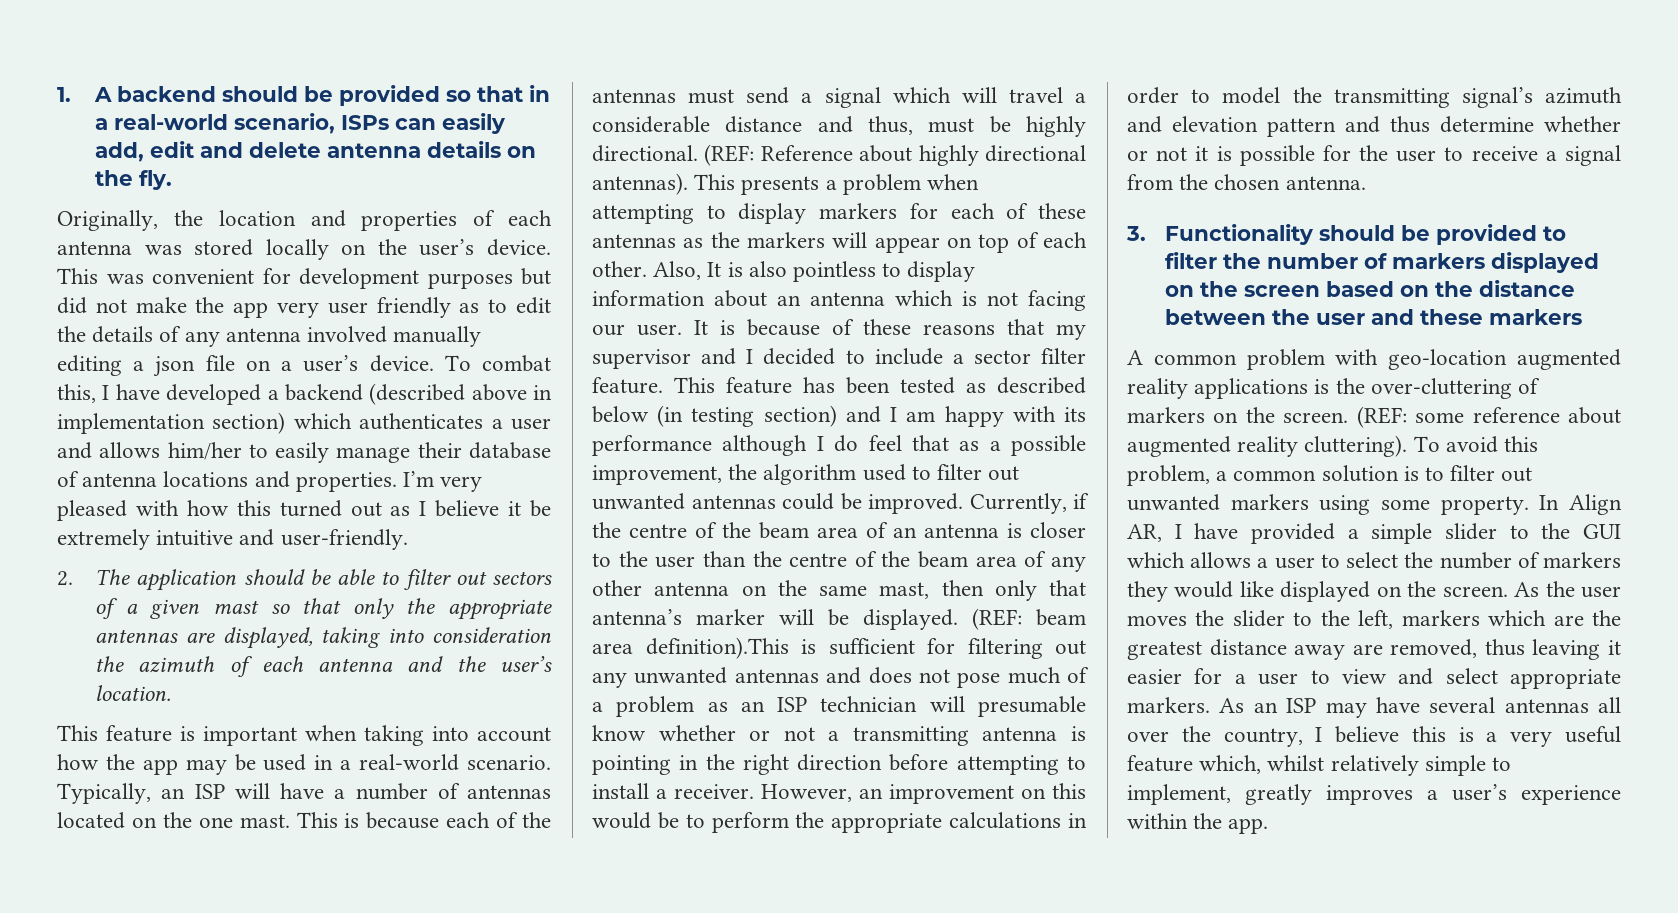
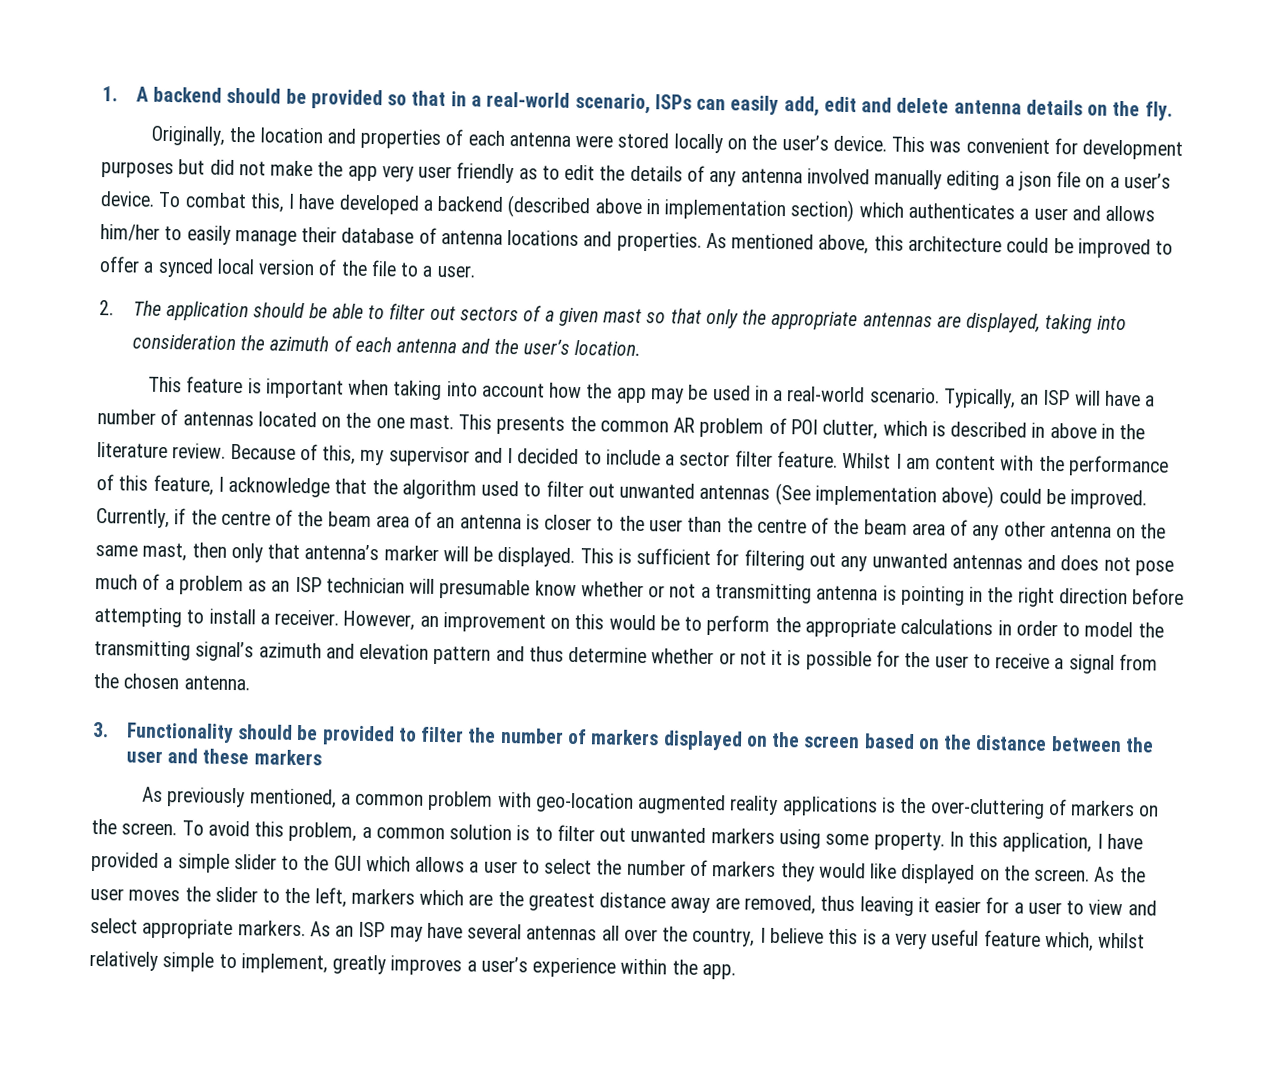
[144,245,182,255] was -> [575,134,614,148] were
[403,471,483,492] [57,500,551,521] [57,529,408,550] I’m very pleased with how this turned out as I believe it be extremely intuitive and user-friendly. -> [705,232,1174,259] [99,256,475,278] As mentioned above, this architecture could be improved to offer a synced local version of the file to a user.
[344,812,551,829] [592,87,1086,108] [592,116,1086,137] [592,144,1086,166] [592,173,980,195] [592,203,1086,224] [592,232,1087,253] [592,261,976,282] [592,290,1086,311] [592,319,1044,336] is because each of the antennas must send a signal which will travel a considerable distance and thus, must be highly directional. (REF: Reference about highly directional antennas). This presents a problem when attempting to display markers for each of these antennas as the markers will appear on top of each other. Also, It is also pointless to display information about an antenna which is not facing our user. It is because of these reasons that -> [496,415,1146,440] [97,442,357,465] presents the common AR problem of POI clutter, which is described in above in the literature review. Because of this,
[674,377,1086,394] [592,405,1086,427] [592,435,1086,456] [592,465,722,485] This feature has been tested as described below (in testing section) and I am happy with its performance although I do feel that as a possible improvement, -> [842,452,1169,477] [96,474,368,498] Whilst I am content with the performance of this feature, I acknowledge that
(776, 502) none -> [774,482,995,509] (See implementation above)
[972,608,1086,630] [592,637,789,659] (REF: beam area definition).This -> [579,548,614,564] This
[1127,350,1143,365] A -> [142,786,351,809] As previously mentioned, a
[1356,406,1621,428] [1127,435,1408,457] (REF: some reference about augmented reality cluttering). -> (178, 829) none
[1569,494,1622,515] [1127,524,1162,542] Align AR, -> [968,831,1093,853] this application,

